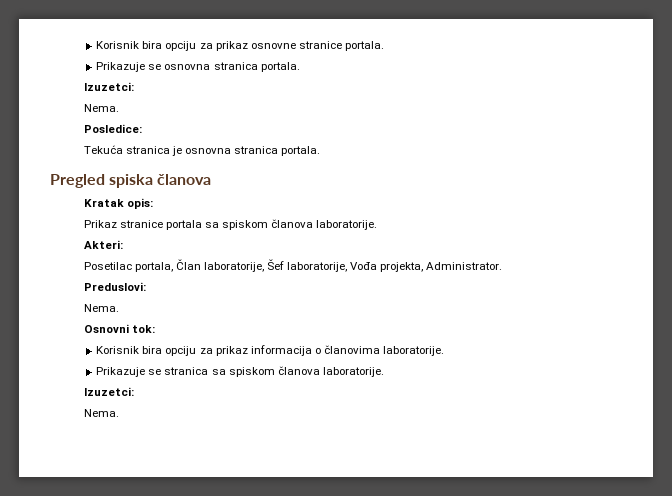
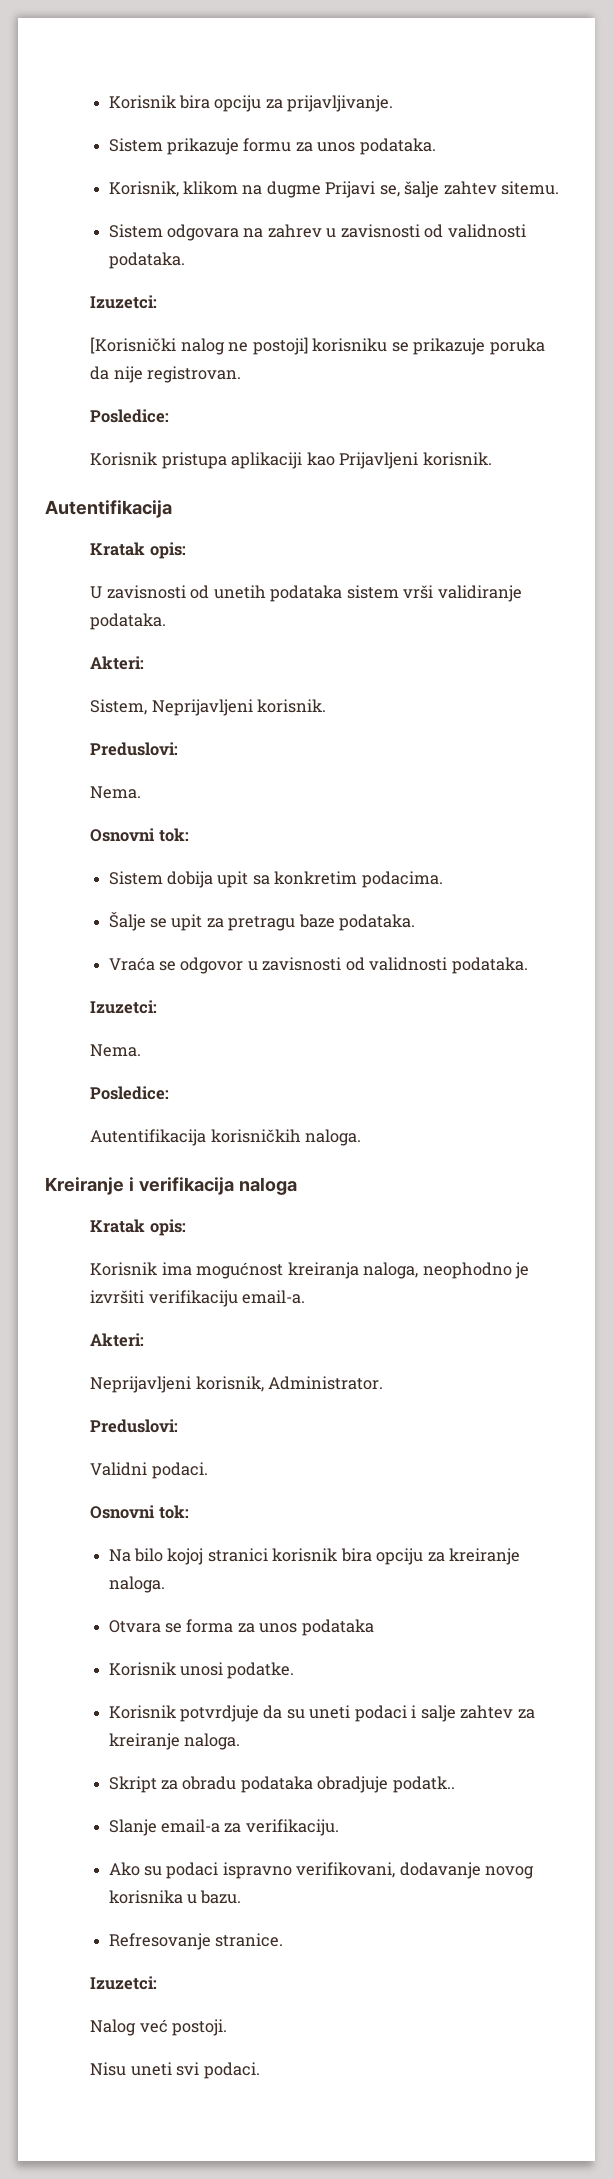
[96,41,384,51] [96,62,300,72] [83,82,134,91] [83,104,119,112] [83,124,142,133] [83,145,321,156] [50,174,212,188] [83,198,153,209] [83,219,378,230] [83,240,123,249] [83,259,503,272] [83,282,146,291] [83,304,119,312] [83,324,155,333] [96,345,445,356] [96,366,384,377] [83,387,134,396] [83,409,119,417] Korisnik bira opciju za prikaz osnovne stranice portala. // Prikazuje se osnovna stranica portala. // Izuzetci: // Nema. // Posledice: // Tekuća stranica je osnovna stranica portala. // Pregled spiska članova // Kratak opis: // Prikaz stranice portala sa spiskom članova laboratorije. // Akteri: // Posetilac portala, Član laboratorije, Šef laboratorije, Vođa projekta, Administrator. // Preduslovi: // Nema. // Osnovni tok: // Korisnik bira opciju za prikaz informacija o članovima laboratorije. // Prikazuje se stranica sa spiskom članova laboratorije. // Izuzetci: // Nema. -> [108,95,394,112] [108,138,436,155] [108,181,560,198] [108,224,526,241] [108,252,185,269] [90,295,158,309] [90,337,545,355] [90,366,242,383] [90,409,170,423] [90,452,492,469] [45,500,172,518] [90,542,186,559] [90,585,522,602] [90,613,167,630] [90,656,145,670] [90,699,327,716] [90,742,179,756] [90,786,142,799] [90,828,189,842] [108,871,443,888] [108,912,416,931] [108,957,528,974] [90,1000,158,1014] [90,1044,142,1057] [90,1086,170,1100] [90,1129,362,1146] [45,1177,297,1195] [90,1219,186,1236] [90,1262,530,1279] [90,1290,306,1307] [90,1333,145,1347] [90,1376,384,1393] [90,1419,179,1433] [90,1462,208,1479] [90,1505,189,1519] [108,1548,521,1565] [108,1576,165,1593] [108,1619,374,1636] [108,1662,295,1679] [108,1705,535,1722] [108,1733,240,1750] [108,1776,455,1793] [108,1819,339,1836] [108,1862,535,1879] [108,1890,242,1904] [108,1933,283,1950] [90,1976,158,1990] [90,2019,228,2036] [90,2062,260,2079] Korisnik bira opciju za prijavljivanje. // Sistem prikazuje formu za unos podataka. // Korisnik, klikom na dugme Prijavi se, šalje zahtev sitemu. // Sistem odgovara na zahrev u zavisnosti od validnosti podataka. // Izuzetci: // [Korisnički nalog ne postoji] korisniku se prikazuje poruka da nije registrovan. // Posledice: // Korisnik pristupa aplikaciji kao Prijavljeni korisnik. // Autentifikacija // Kratak opis: // U zavisnosti od unetih podataka sistem vrši validiranje podataka. // Akteri: // Sistem, Neprijavljeni korisnik. // Preduslovi: // Nema. // Osnovni tok: // Sistem dobija upit sa konkretim podacima. // Šalje se upit za pretragu baze podataka. // Vraća se odgovor u zavisnosti od validnosti podataka. // Izuzetci: // Nema. // Posledice: // Autentifikacija korisničkih naloga. // Kreiranje i verifikacija naloga // Kratak opis: // Korisnik ima mogućnost kreiranja naloga, neophodno je izvršiti verifikaciju email-a. // Akteri: // Neprijavljeni korisnik, Administrator. // Preduslovi: // Validni podaci. // Osnovni tok: // Na bilo kojoj stranici korisnik bira opciju za kreiranje naloga. // Otvara se forma za unos podataka // Korisnik unosi podatke. // Korisnik potvrdjuje da su uneti podaci i salje zahtev za kreiranje naloga. // Skript za obradu podataka obradjuje podatk.. // Slanje email-a za verifikaciju. // Ako su podaci ispravno verifikovani, dodavanje novog korisnika u bazu. // Refresovanje stranice. // Izuzetci: // Nalog već postoji. // Nisu uneti svi podaci.

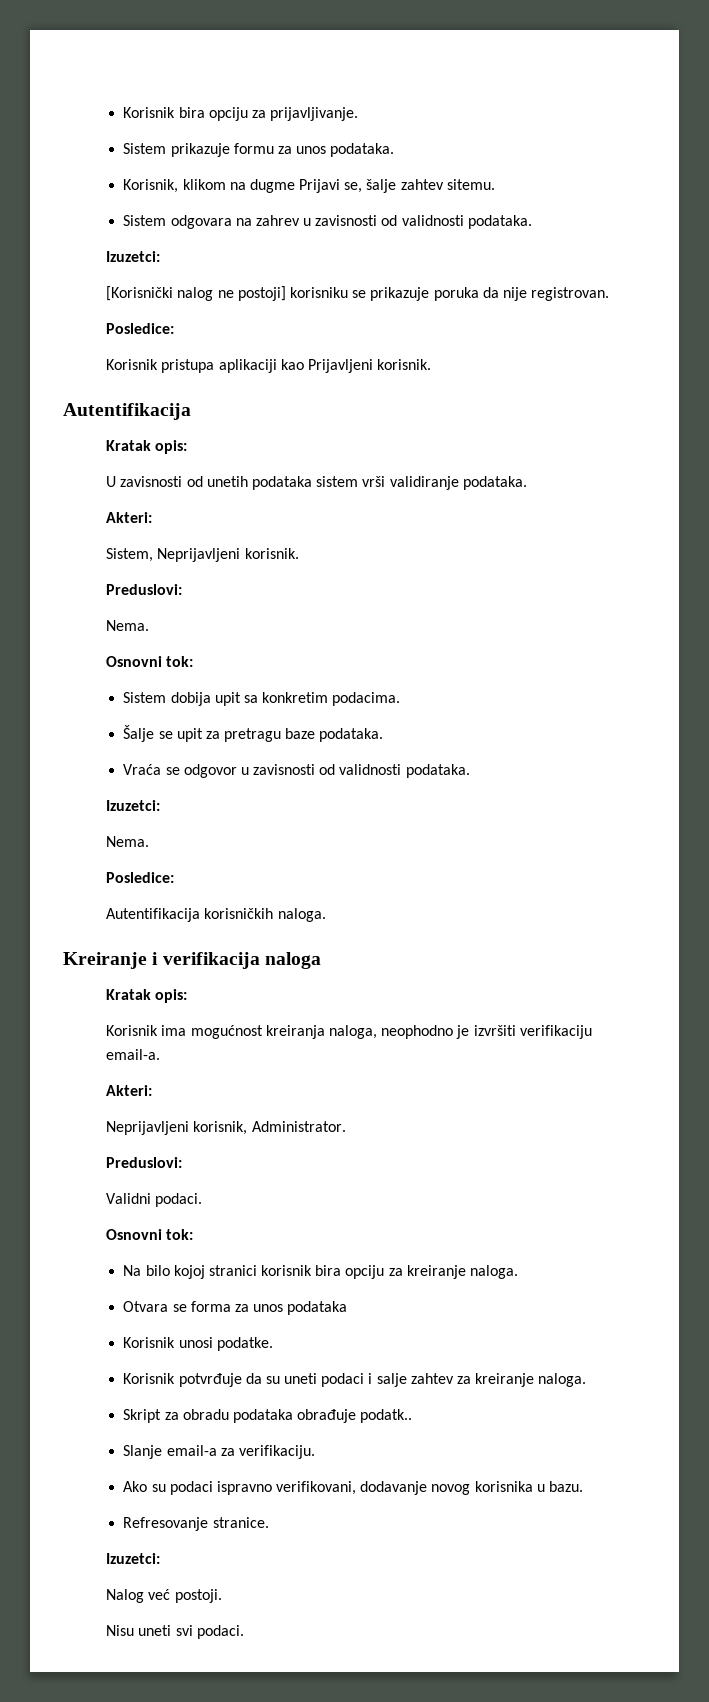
[179,1705,259,1722] potvrdjuje -> [178,1373,242,1387] potvrđuje
[317,1776,389,1793] obradjuje -> [297,1409,357,1423] obrađuje

